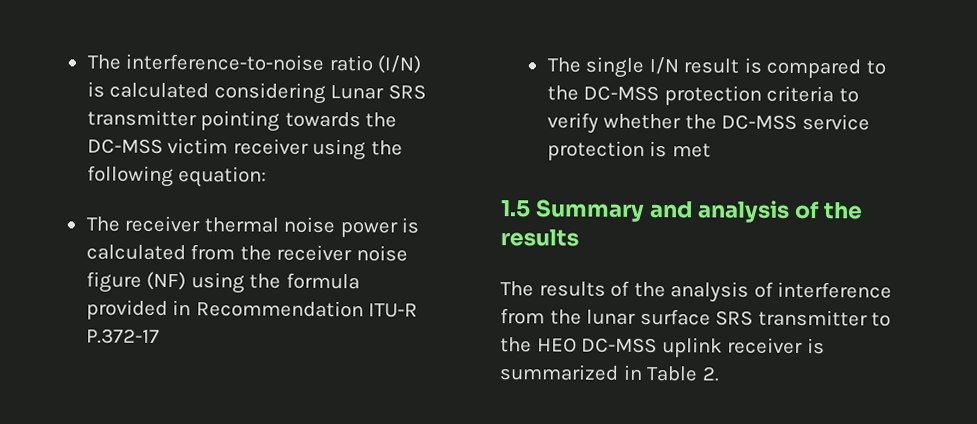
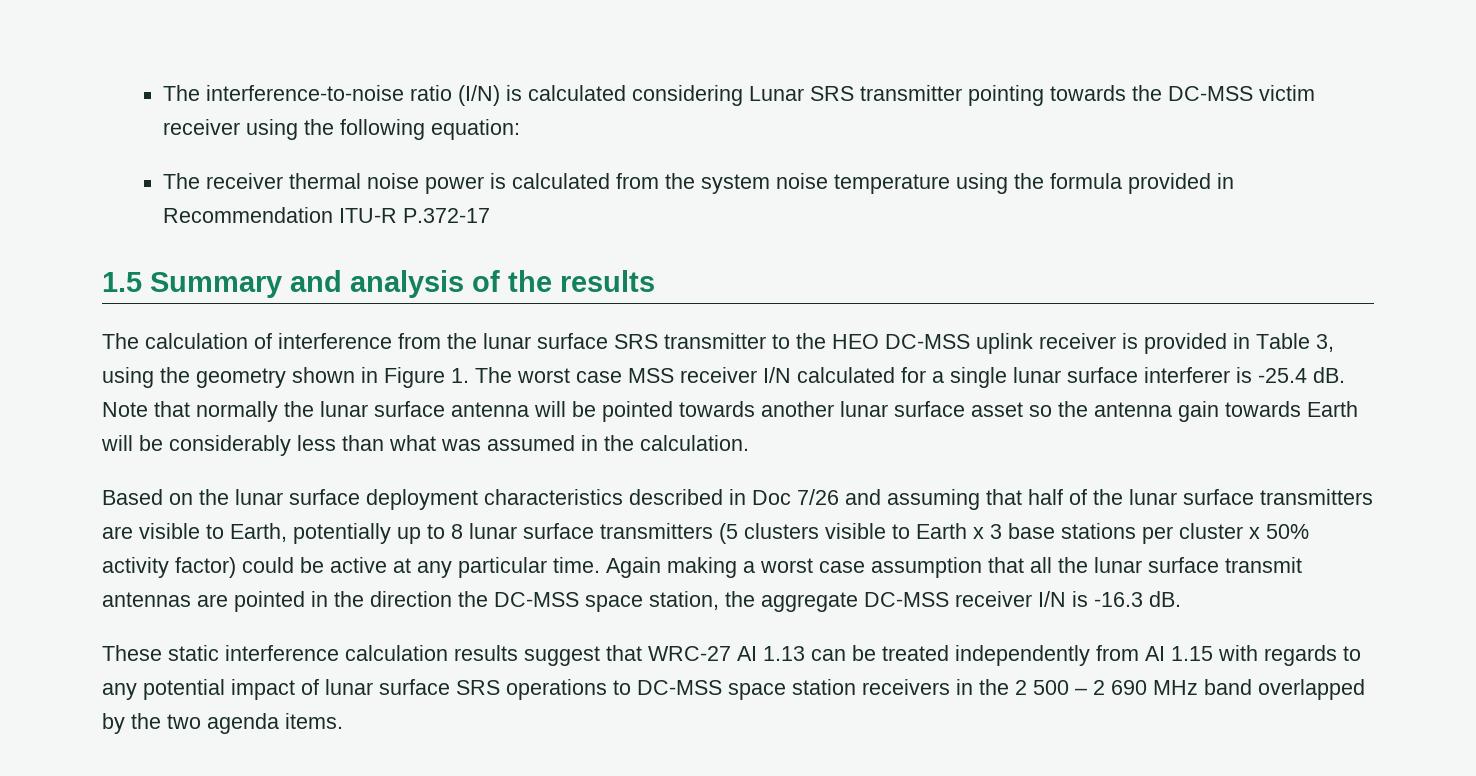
[276,244,408,262] [85,271,187,293] receiver noise figure (NF) -> [701,173,951,194] system noise temperature
[546,56,886,79] [546,85,859,106] [546,112,870,134] [546,140,711,161] // The single I/N result is compared to the DC-MSS protection criteria to verify whether the DC-MSS service protection is met -> (491, 215) none
[538,280,750,303] results of the analysis -> [145,333,248,349] calculation
[499,364,619,381] summarized -> [1144,333,1227,354] provided
[701,366,720,382] 2. -> [1316,334,1334,352] [102,367,1345,388] [102,401,1358,422] [101,435,749,456] [102,489,1373,510] [102,523,1309,544] [102,557,1302,578] [102,591,1181,612] [102,645,1361,666] [102,679,1365,700] [102,713,343,734] 3, using the geometry shown in Figure 1. The worst case MSS receiver I/N calculated for a single lunar surface interferer is -25.4 dB. Note that normally the lunar surface antenna will be pointed towards another lunar surface asset so the antenna gain towards Earth will be considerably less than what was assumed in the calculation. // Based on the lunar surface deployment characteristics described in Doc 7/26 and assuming that half of the lunar surface transmitters are visible to Earth, potentially up to 8 lunar surface transmitters (5 clusters visible to Earth x 3 base stations per cluster x 50% activity factor) could be active at any particular time. Again making a worst case assumption that all the lunar surface transmit antennas are pointed in the direction the DC-MSS space station, the aggregate DC-MSS receiver I/N is -16.3 dB. // These static interference calculation results suggest that WRC-27 AI 1.13 can be treated independently from AI 1.15 with regards to any potential impact of lunar surface SRS operations to DC-MSS space station receivers in the 2 500 – 2 690 MHz band overlapped by the two agenda items.

